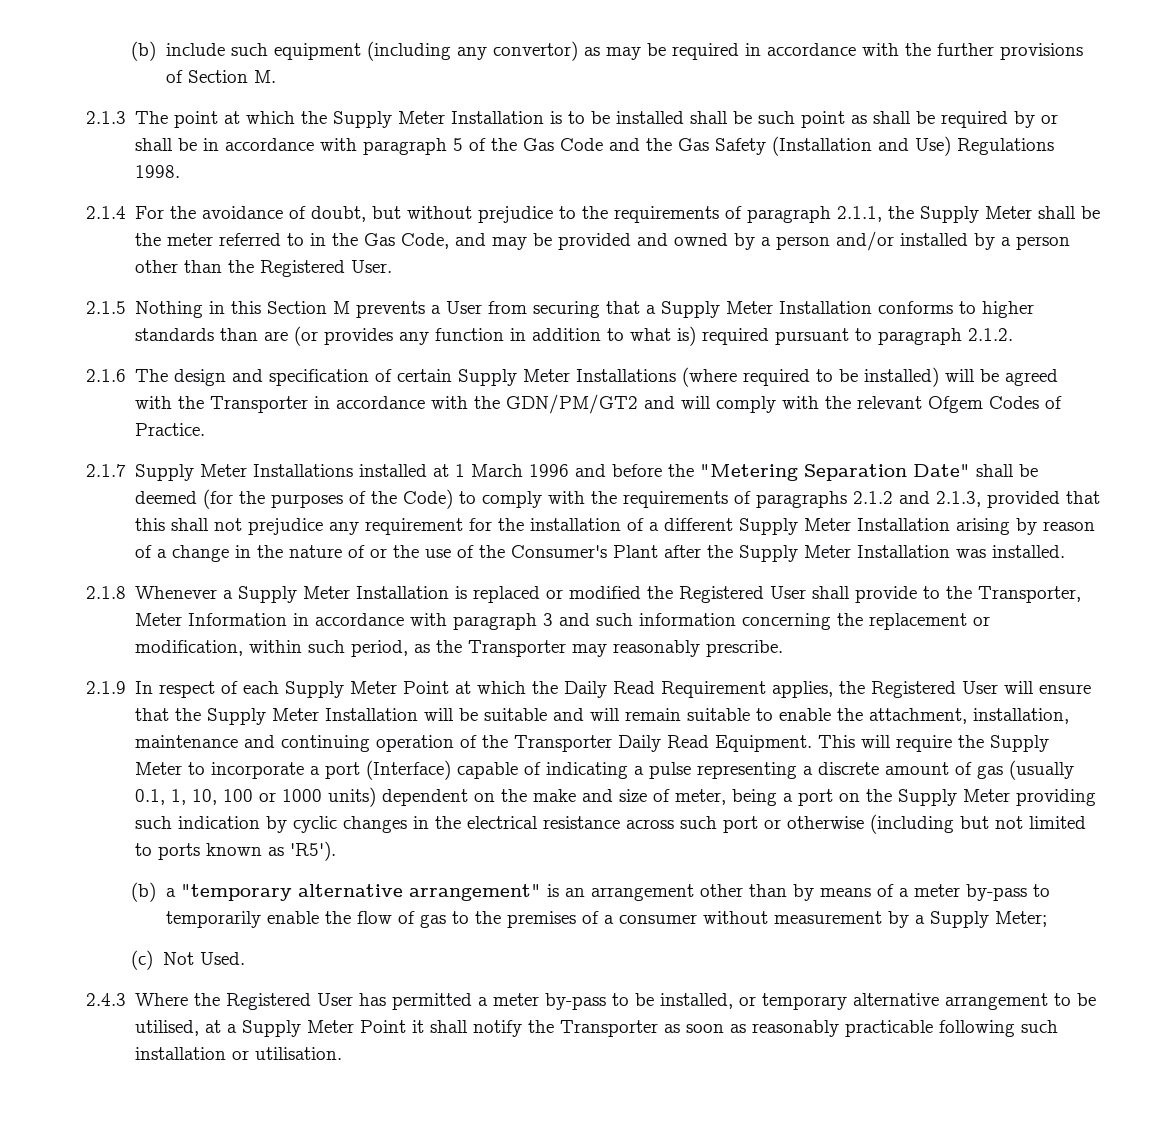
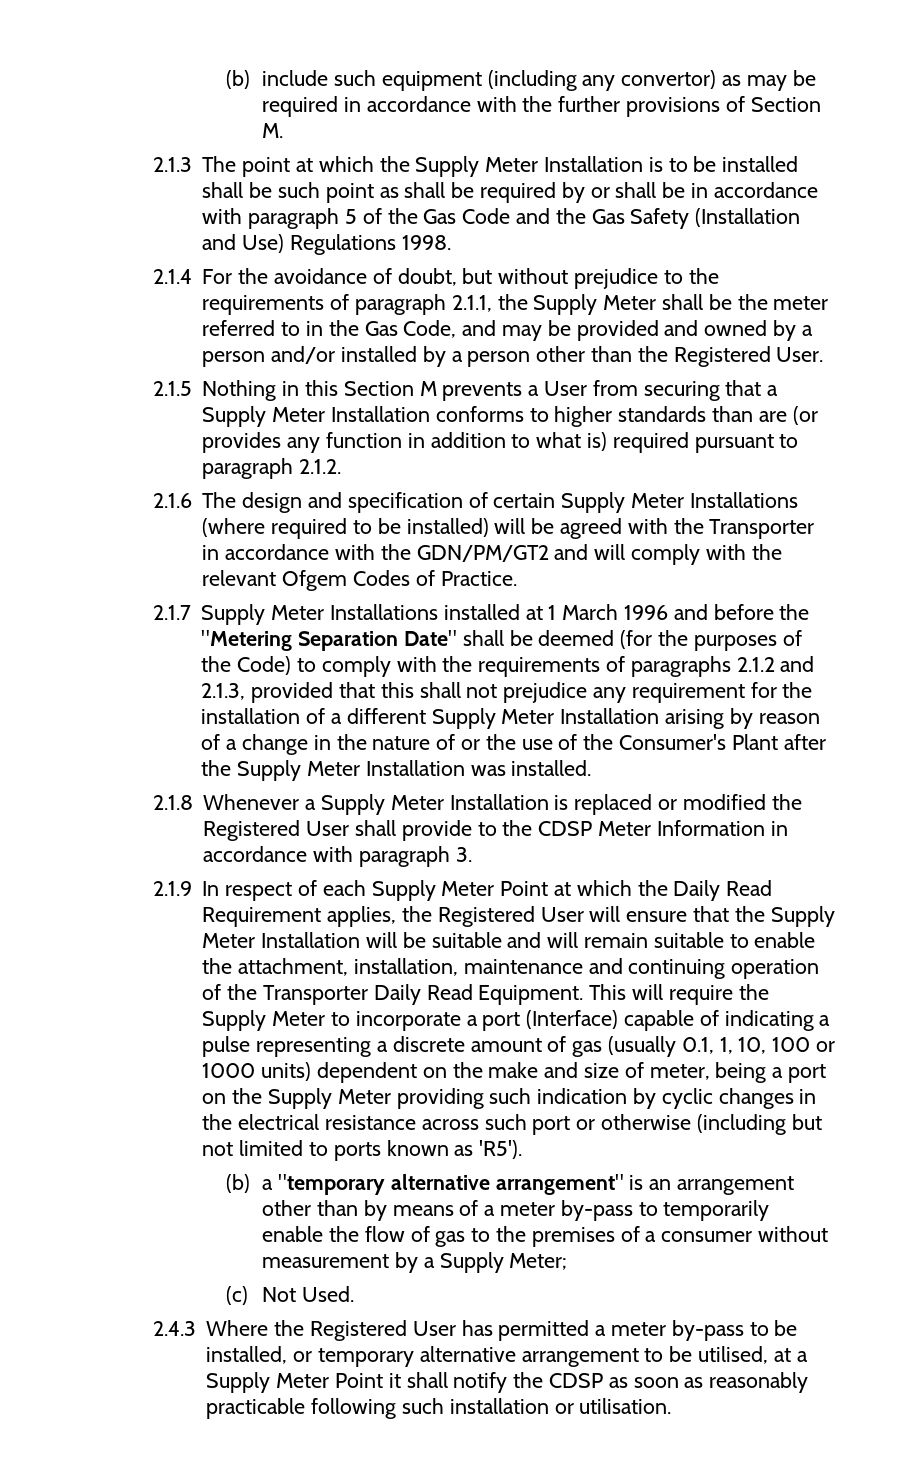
[978,586,1082,603] Transporter, -> [538,821,593,836] CDSP
[543,613,991,630] [135,640,784,657] 3 and such information concerning the replacement or modification, within such period, as the Transporter may reasonably prescribe. -> [455,847,472,862] 3.
[560,1020,659,1037] Transporter -> [548,1373,603,1388] CDSP

